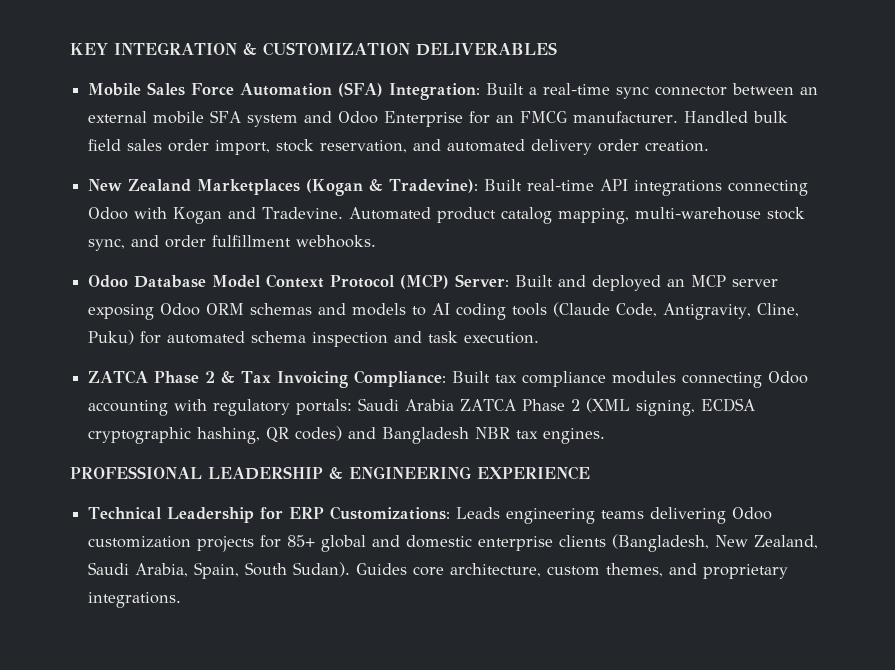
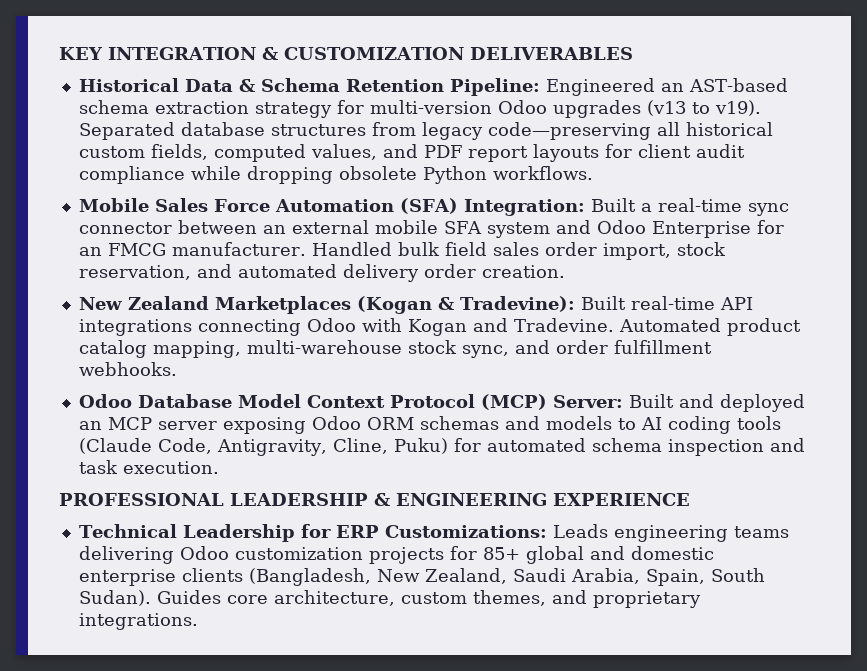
(557, 49) none -> [78,78,788,96] [78,100,761,118] [78,122,773,140] [78,144,745,162] [78,166,593,184] // Historical Data & Schema Retention Pipeline: Engineered an AST-based schema extraction strategy for multi-version Odoo upgrades (v13 to v19). Separated database structures from legacy code—preserving all historical custom fields, computed values, and PDF report layouts for client audit compliance while dropping obsolete Python workflows.
[88,370,809,388] [88,398,756,416] [88,426,606,444] // ZATCA Phase 2 & Tax Invoicing Compliance: Built tax compliance modules connecting Odoo accounting with regulatory portals: Saudi Arabia ZATCA Phase 2 (XML signing, ECDSA cryptographic hashing, QR codes) and Bangladesh NBR tax engines. -> (219, 467) none

